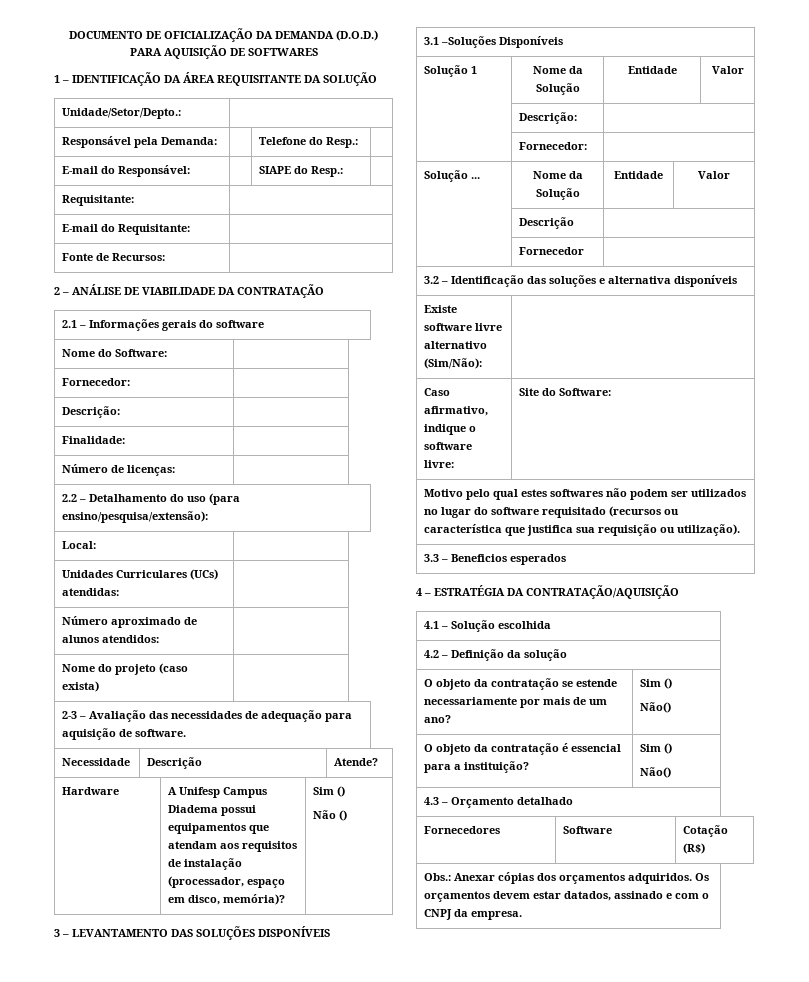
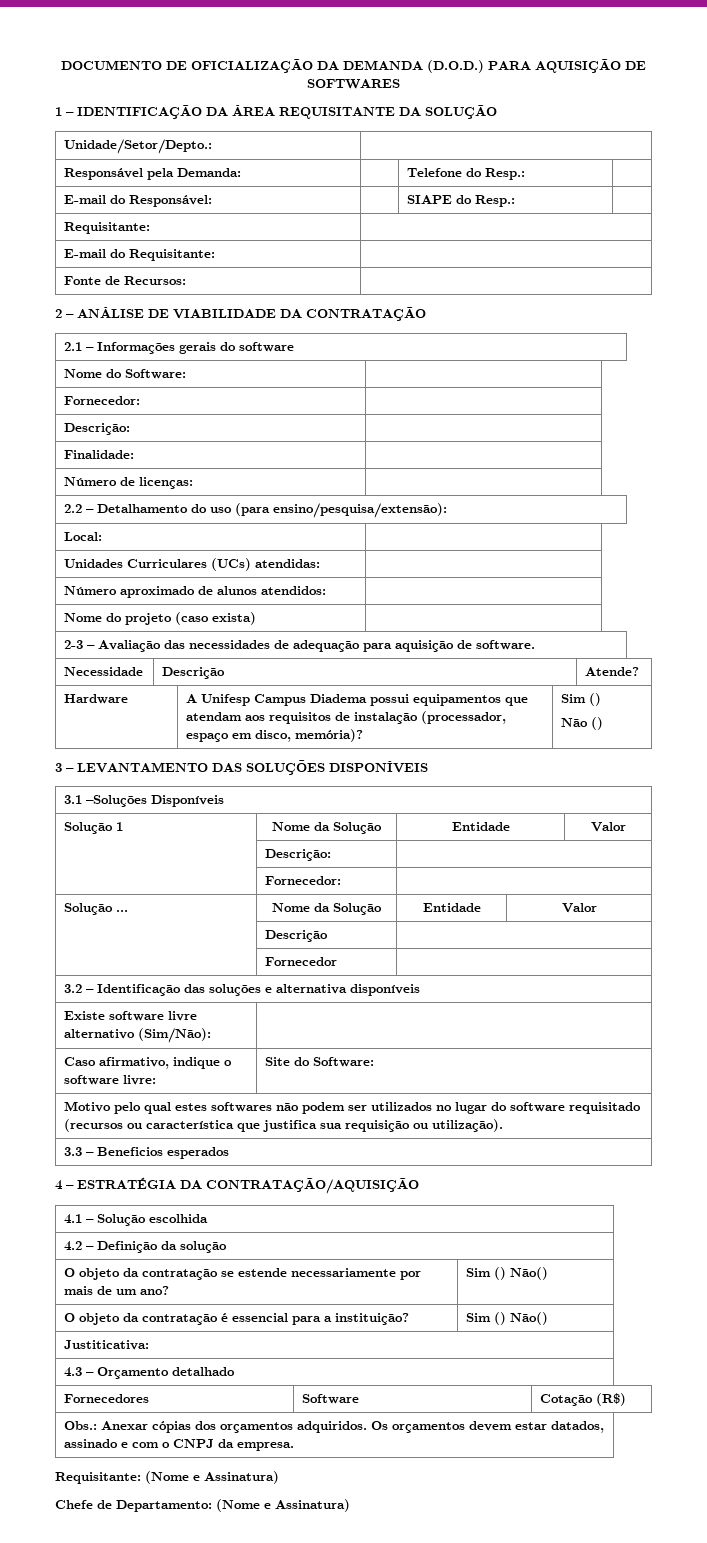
(673, 683) // -> (507, 1273) none
[640,767,672,778] // Não() -> [510,1312,549,1325] [64,1340,150,1350] Não() // Justiticativa:
(523, 915) none -> [55,1471,279,1484] [55,1499,350,1512] // Requisitante: (Nome e Assinatura) // Chefe de Departamento: (Nome e Assinatura)

